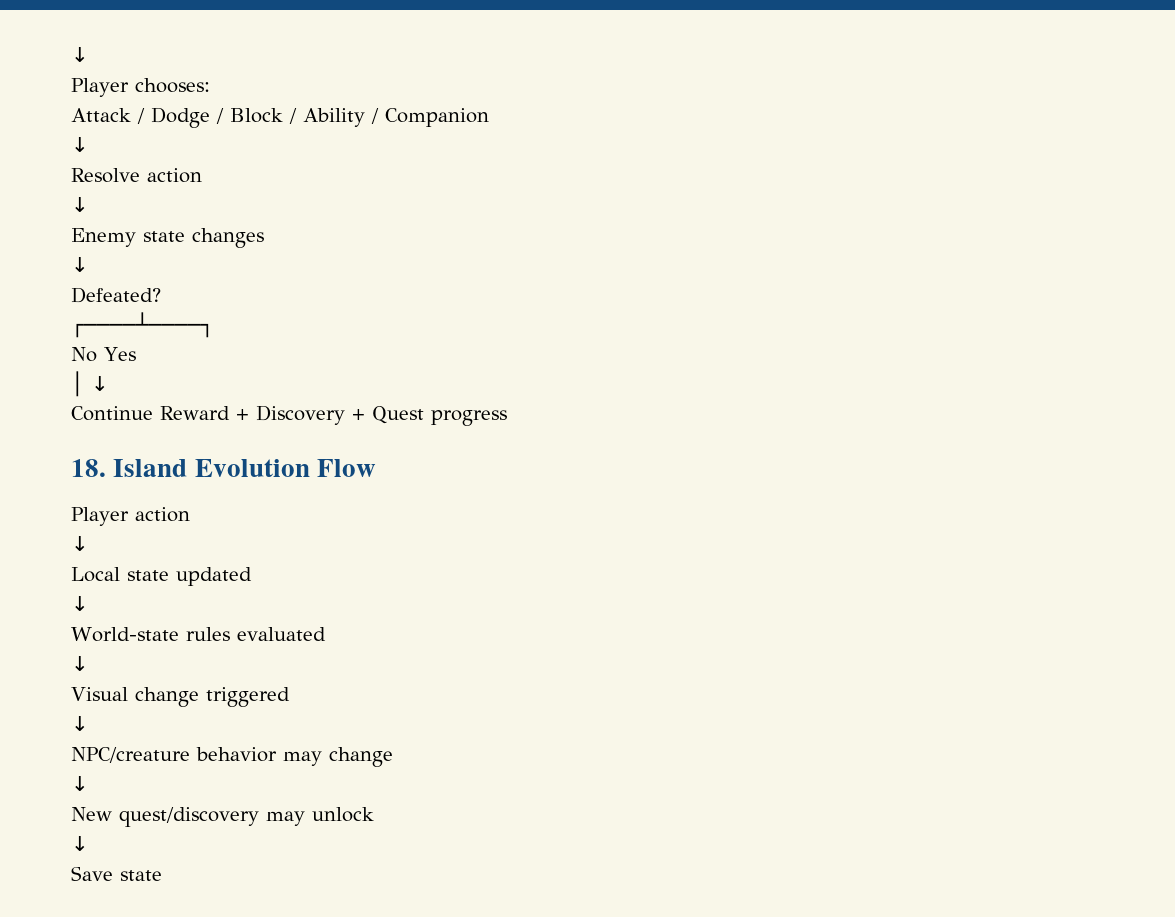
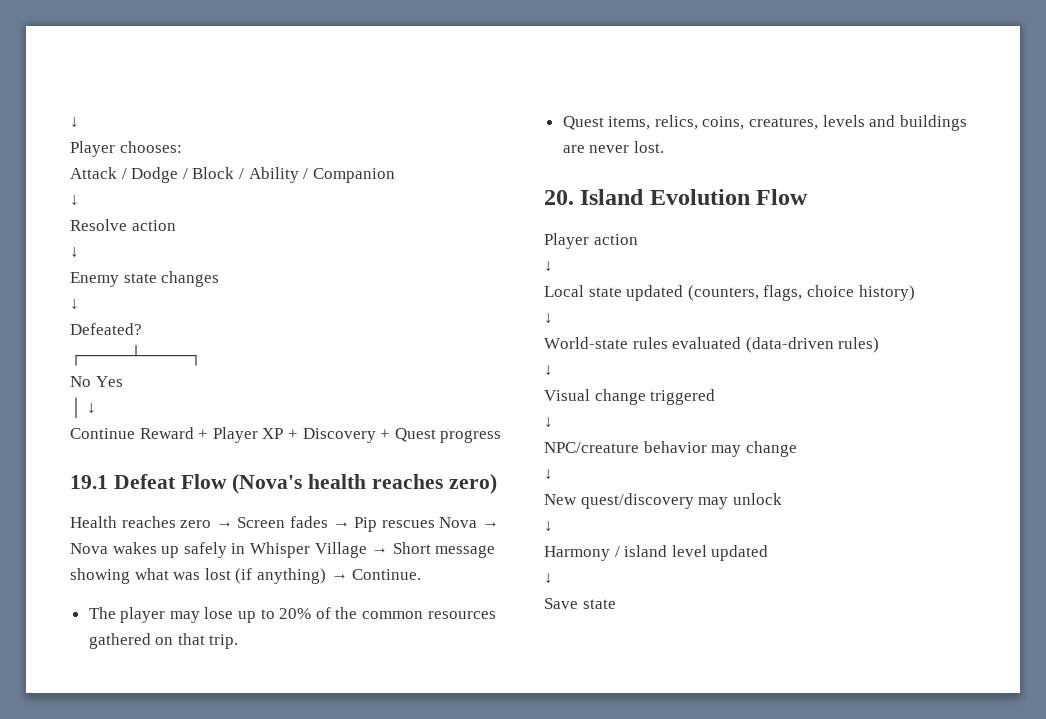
(249, 414) none -> [212,427,298,443] Player XP +
[71,459,106,477] 18. -> [70,474,497,494] [70,516,499,532] [70,542,496,558] [70,568,422,584] [88,607,496,623] [88,633,239,649] [562,115,967,131] [562,141,664,153] [544,190,574,205] 19.1 Defeat Flow (Nova's health reaches zero) // Health reaches zero → Screen fades → Pip rescues Nova → Nova wakes up safely in Whisper Village → Short message showing what was lost (if anything) → Continue. // The player may lose up to 20% of the common resources gathered on that trip. // Quest items, relics, coins, creatures, levels and buildings are never lost. // 20.
(252, 576) none -> [687,285,915,301] (counters, flags, choice history)
(326, 634) none -> [745,337,880,353] (data-driven rules)
(89, 843) none -> [544,545,769,561] [544,573,553,583] // Harmony / island level updated // ↓

